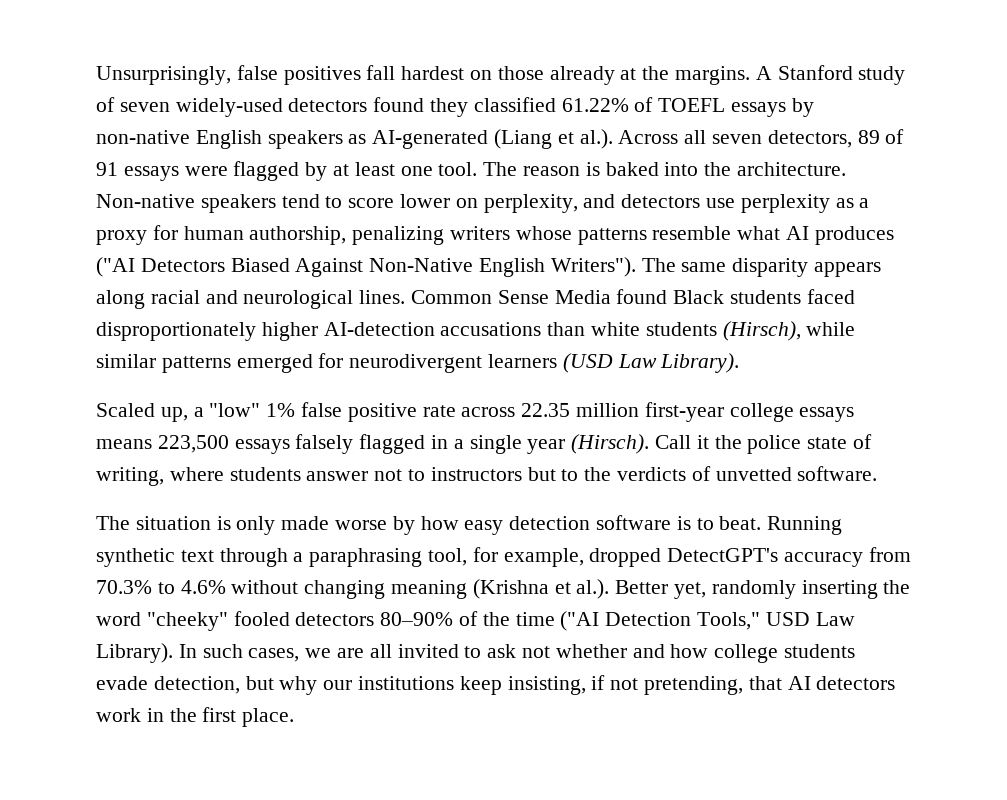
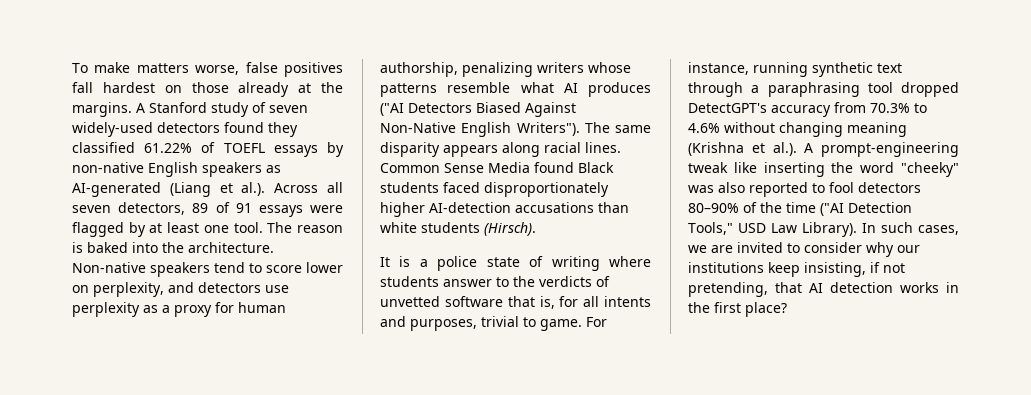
[96,66,231,85] Unsurprisingly, -> [72,62,240,75] To make matters worse,
[205,290,354,309] and neurological -> (581, 147) none
[722,321,856,341] [96,353,740,373] [96,402,855,422] [96,434,742,454] (Hirsch), while similar patterns emerged for neurodivergent learners (USD Law Library). // Scaled up, a "low" 1% false positive rate across 22.35 million first-year college essays means 223,500 essays falsely flagged in a single year (Hirsch). Call it the -> [484,222,536,236] [380,256,428,267] (Hirsch). // It is a
[96,467,164,486] writing, -> [551,256,600,271] writing
[374,467,556,481] not to instructors but -> (492, 283) none
[797,466,878,481] [96,515,843,535] software. // The situation is only made worse by how easy detection software is to beat. Running -> [444,296,651,309] [380,316,607,331] [688,62,808,77] software that is, for all intents and purposes, trivial to game. For instance, running
[428,547,584,567] tool, for example, -> [867,82,893,93] tool
[615,580,911,599] [96,611,290,631] Better yet, randomly inserting the word "cheeky" fooled -> [804,142,959,157] [688,162,959,177] [688,182,854,197] A prompt-engineering tweak like inserting the word "cheeky" was also reported to fool
[369,644,392,658] all -> (733, 249) none
[487,644,856,663] [96,676,274,694] ask not whether and how college students evade detection, but -> [804,242,862,253] consider
[816,676,896,690] [96,708,141,722] detectors work -> [830,282,939,293] detection works
[242,708,295,727] place. -> [745,302,787,317] place?

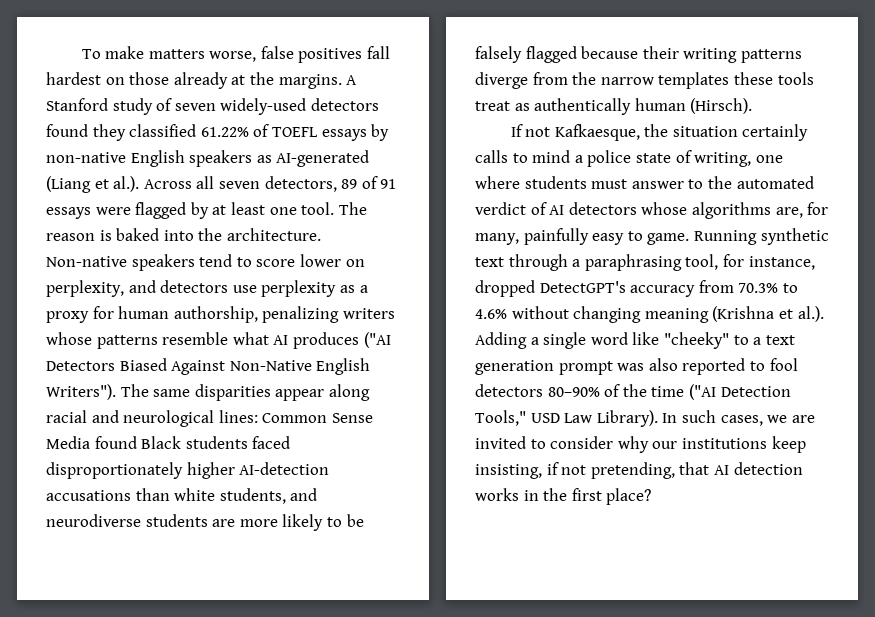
[380,142,621,157] disparity appears along racial lines. -> [194,384,370,401] [46,410,258,427] disparities appear along racial and neurological lines:
[421,222,536,236] [380,256,411,267] students (Hirsch). // It is -> [219,488,318,504] [46,514,364,531] [475,46,802,63] [475,72,814,89] [475,98,753,115] [510,124,809,141] [475,150,571,163] students, and neurodiverse students are more likely to be falsely flagged because their writing patterns diverge from the narrow templates these tools treat as authentically human (Hirsch). // If not Kafkaesque, the situation certainly calls to mind
[551,256,600,271] writing -> [694,152,783,167] writing, one
(439, 281) none -> [591,179,628,189] must
[539,276,610,287] [380,296,651,309] [380,316,607,331] [688,62,808,77] verdicts of unvetted software that is, for all intents and purposes, trivial to game. For instance, running -> [736,176,814,189] [475,202,829,219] [475,228,757,245] automated verdict of AI detectors whose algorithms are, for many, painfully easy to game. Running
[867,82,893,93] tool -> [685,254,815,270] tool, for instance,
[804,142,959,157] [688,162,959,177] A prompt-engineering tweak like inserting the word "cheeky" -> [475,332,795,349] [475,360,613,375] Adding a single word like "cheeky" to a text generation prompt

